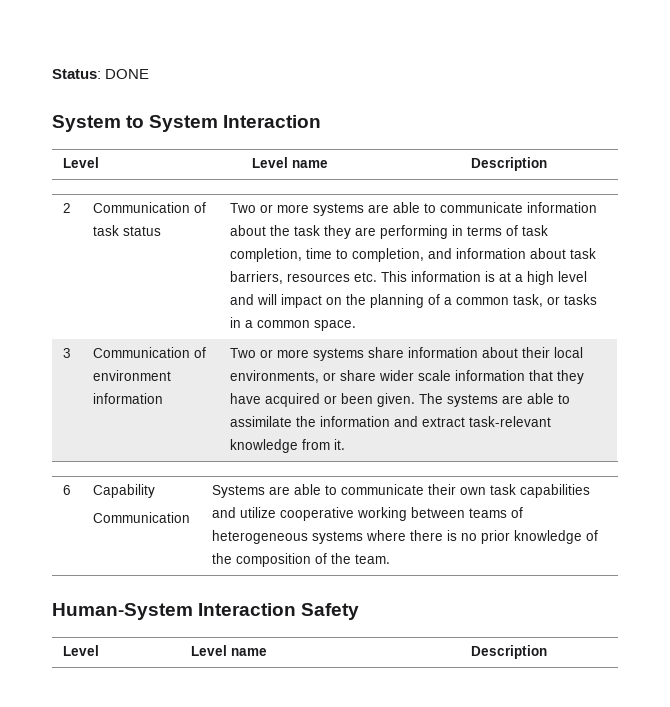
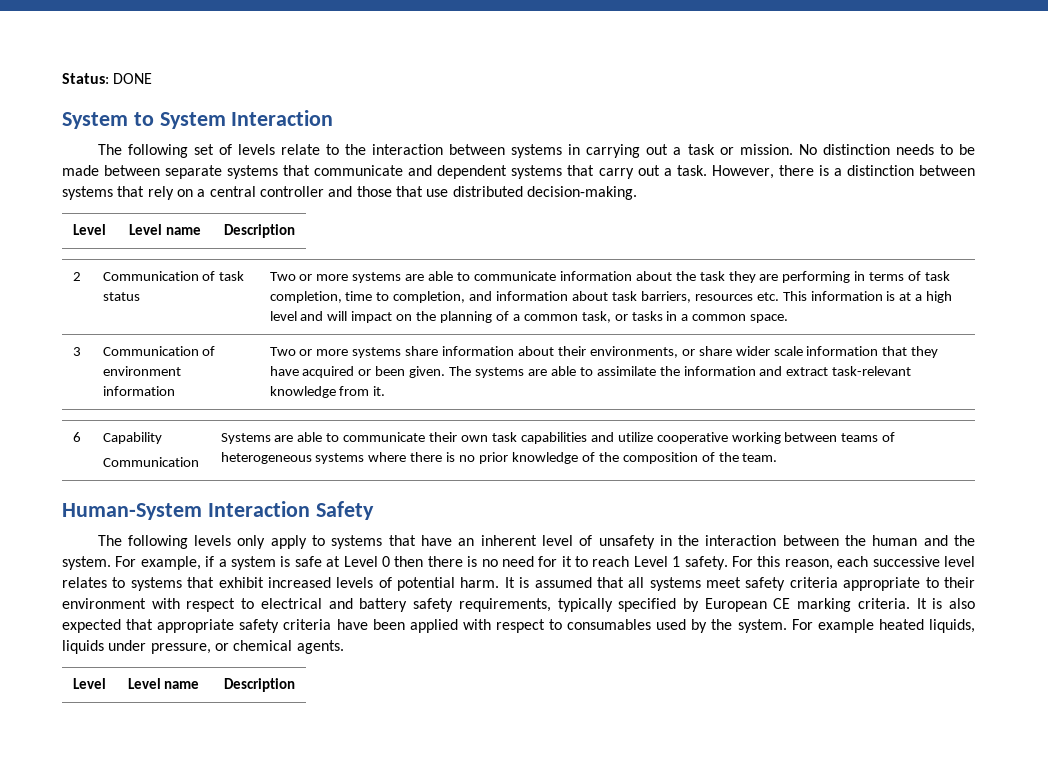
(322, 121) none -> [97,144,975,158] [62,165,976,179] [62,186,637,200] // The following set of levels relate to the interaction between systems in carrying out a task or mission. No distinction needs to be made between separate systems that communicate and dependent systems that carry out a task. However, there is a distinction between systems that rely on a central controller and those that use distributed decision-making.
[553,347,583,358] local -> (586, 351) none
(360, 611) none -> [97,535,975,549] [62,556,975,570] [62,577,976,591] [62,598,975,612] [62,619,975,633] [62,640,344,654] // The following levels only apply to systems that have an inherent level of unsafety in the interaction between the human and the system. For example, if a system is safe at Level 0 then there is no need for it to reach Level 1 safety. For this reason, each successive level relates to systems that exhibit increased levels of potential harm. It is assumed that all systems meet safety criteria appropriate to their environment with respect to electrical and battery safety requirements, typically specified by European CE marking criteria. It is also expected that appropriate safety criteria have been applied with respect to consumables used by the system. For example heated liquids, liquids under pressure, or chemical agents.

